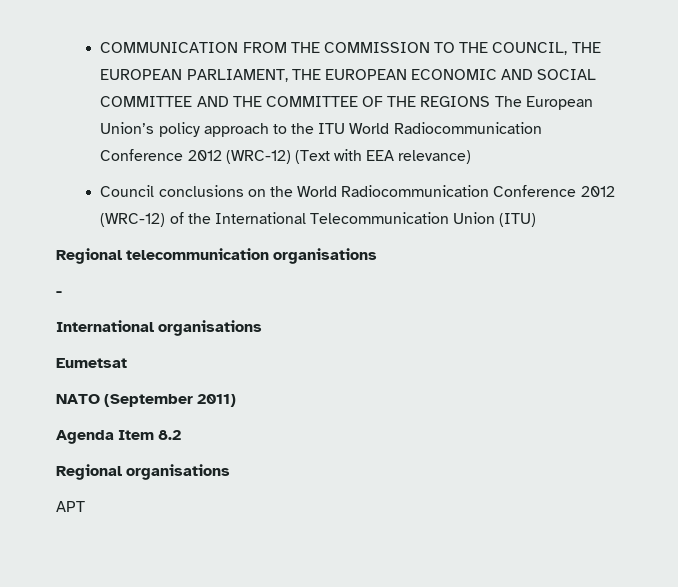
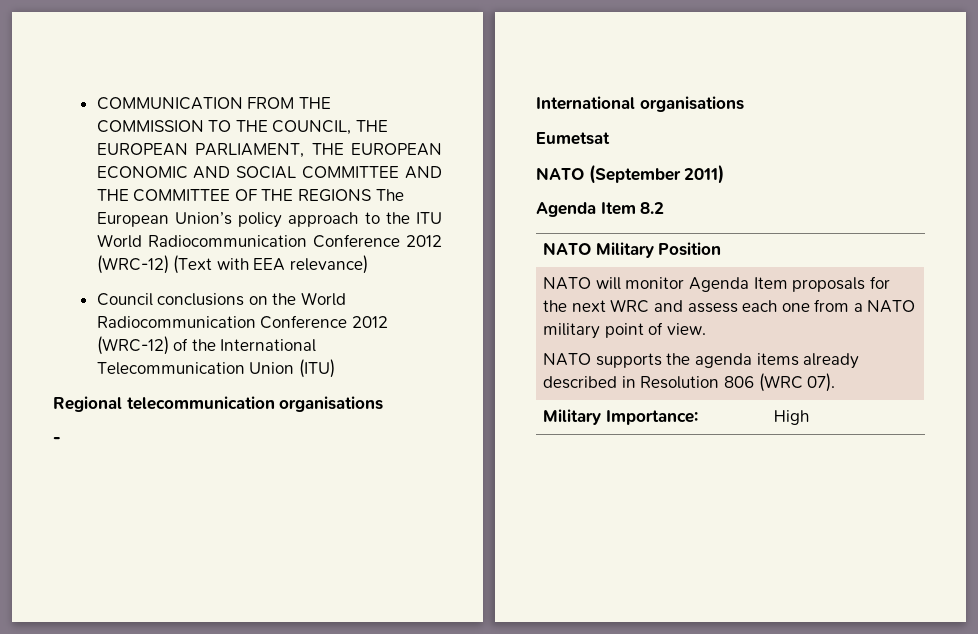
[56,464,231,480] [56,501,85,512] // Regional organisations // APT -> [543,242,722,258] [543,276,890,292] [543,299,916,313] [543,322,706,339] [543,353,860,369] [543,373,836,392] [543,409,698,425] [774,410,810,425] // NATO Military Position // NATO will monitor Agenda Item proposals for the next WRC and assess each one from a NATO military point of view. // NATO supports the agenda items already described in Resolution 806 (WRC 07). // Military Importance: | High

